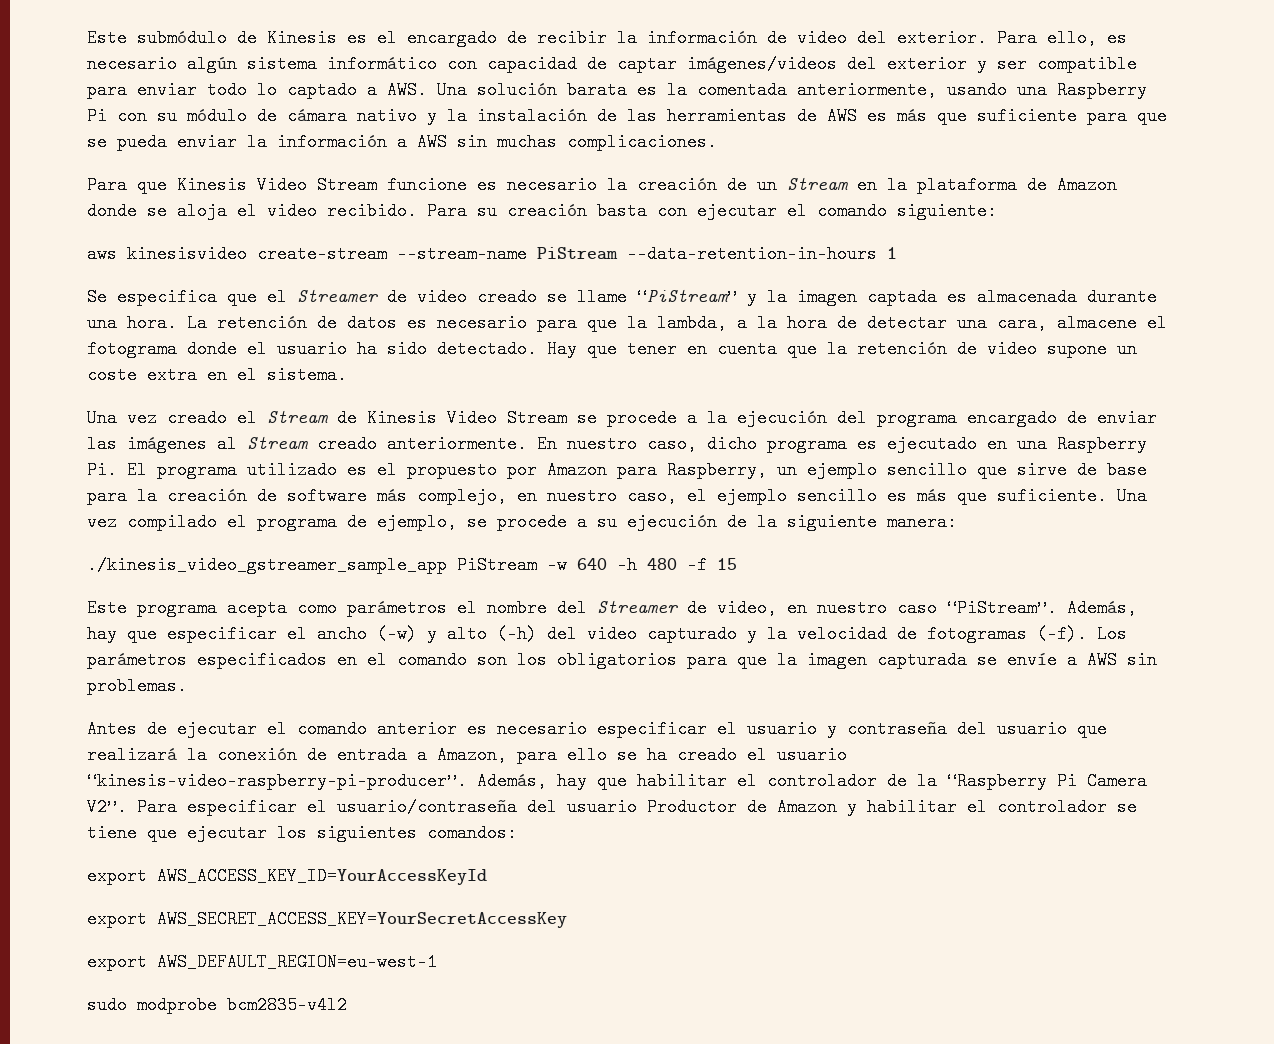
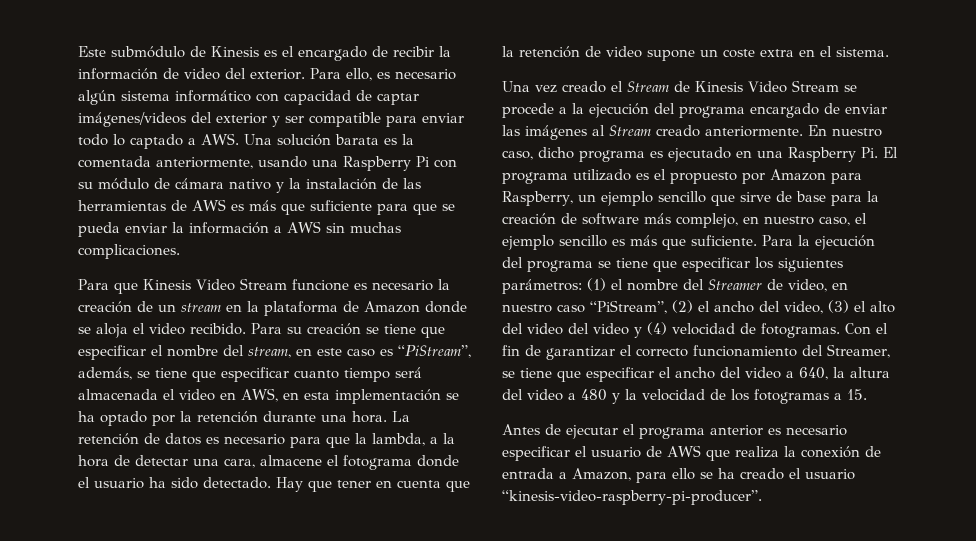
[787,177,848,190] Stream -> [181,303,221,312] stream
[597,202,997,220] [87,245,897,263] [87,288,1077,306] basta con ejecutar el comando siguiente: // aws kinesisvideo create-stream --stream-name PiStream --data-retention-in-hours 1 // Se especifica que el Streamer de video creado se llame “PiStream” y la imagen captada es almacenada -> [366,324,445,338] [78,345,471,360] [78,367,422,382] [78,388,459,404] [78,411,258,426] se tiene que especificar el nombre del stream, en este caso es “PiStream”, además, se tiene que especificar cuanto tiempo será almacenada el video en AWS, en esta implementación se ha optado por la retención
[1117,487,1147,505] [87,513,957,531] [87,556,737,574] [87,599,447,617] Una vez compilado el programa de ejemplo, se procede a su ejecución de la siguiente manera: // ./kinesis_video_gstreamer_sample_app PiStream -w 640 -h 480 -f 15 // Este programa acepta como parámetros -> [762,235,875,250] [502,257,843,272] [502,278,606,294] Para la ejecución del programa se tiene que especificar los siguientes parámetros: (1)
[947,599,1137,617] [87,625,1127,643] [87,651,1157,669] [87,677,187,695] “PiStream”. Además, hay que especificar el ancho (-w) y alto (-h) del video capturado y la velocidad de fotogramas (-f). Los parámetros especificados en el comando son los obligatorios para que la imagen capturada se envíe a AWS sin problemas. -> [590,300,895,314] [502,322,888,338] [502,344,890,360] [502,367,890,382] [502,389,867,404] “PiStream”, (2) el ancho del video, (3) el alto del video del video y (4) velocidad de fotogramas. Con el fin de garantizar el correcto funcionamiento del Streamer, se tiene que especificar el ancho del video a 640, la altura del video a 480 y la velocidad de los fotogramas a 15.
[297,720,367,738] comando -> [639,427,705,439] programa
[827,720,1107,738] [87,746,177,764] y contraseña del usuario que realizará -> [646,445,779,461] de AWS que realiza
[477,772,1147,790] [87,798,1137,816] [87,824,517,842] [87,867,487,885] [87,910,567,928] [87,953,437,971] [87,996,347,1014] Además, hay que habilitar el controlador de la “Raspberry Pi Camera V2”. Para especificar el usuario/contraseña del usuario Productor de Amazon y habilitar el controlador se tiene que ejecutar los siguientes comandos: // export AWS_ACCESS_KEY_ID=YourAccessKeyId // export AWS_SECRET_ACCESS_KEY=YourSecretAccessKey // export AWS_DEFAULT_REGION=eu-west-1 // sudo modprobe bcm2835-v4l2 -> (762, 497) none

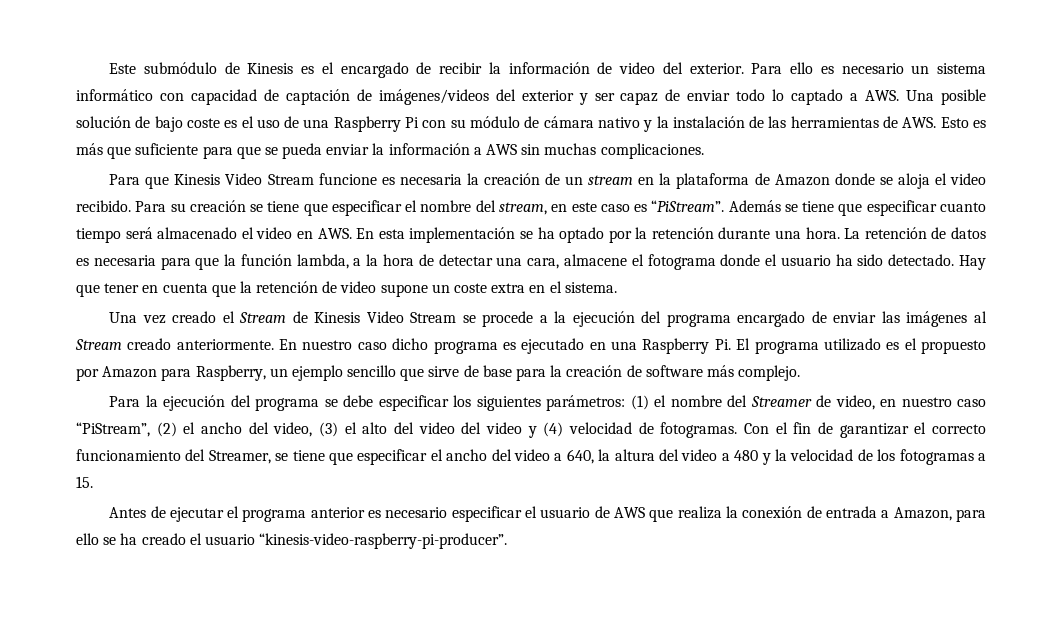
[345,68,456,81] [78,90,116,105] ello, es necesario algún -> [790,62,930,74] ello es necesario un
[377,93,419,105] captar -> [285,89,372,105] captación de
[309,112,417,127] compatible para -> [620,89,681,105] capaz de
[276,134,414,146] [78,156,307,169] solución barata es la comentada anteriormente, usando -> [941,89,987,105] [76,116,300,132] posible solución de bajo coste es el uso de
[192,199,226,211] AWS -> [902,117,969,128] AWS. Esto
[372,280,433,291] necesario -> [399,174,462,185] necesaria
[398,345,471,358] [78,367,132,380] “PiStream”, además, -> [651,200,781,212] “PiStream”. Además
[78,389,158,400] almacenada -> [157,227,238,239] almacenado
[241,388,299,402] AWS, en -> [317,228,375,239] AWS. En
[224,434,285,445] necesario -> [93,255,156,266] necesaria
(367, 438) none -> [240,254,292,266] función
[502,150,533,160] caso, -> [357,342,387,350] caso
[676,213,867,228] [502,235,757,250] complejo, en nuestro caso, el ejemplo sencillo es más que suficiente. -> [738,365,801,381] complejo. //
[616,258,677,272] tiene que -> [343,395,374,407] debe

